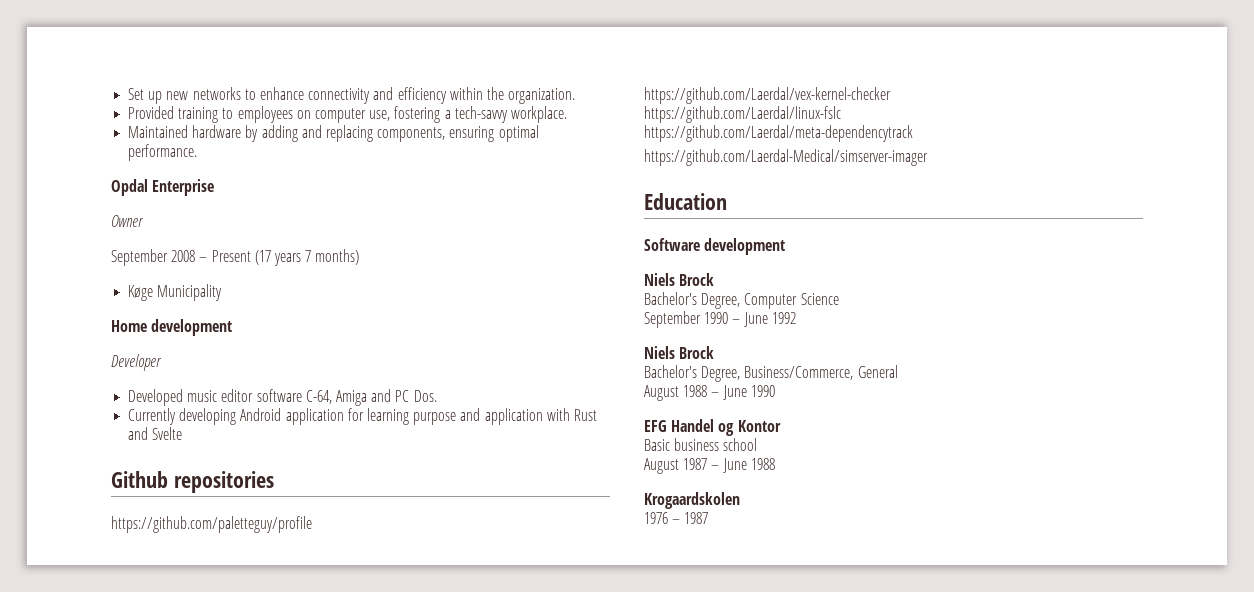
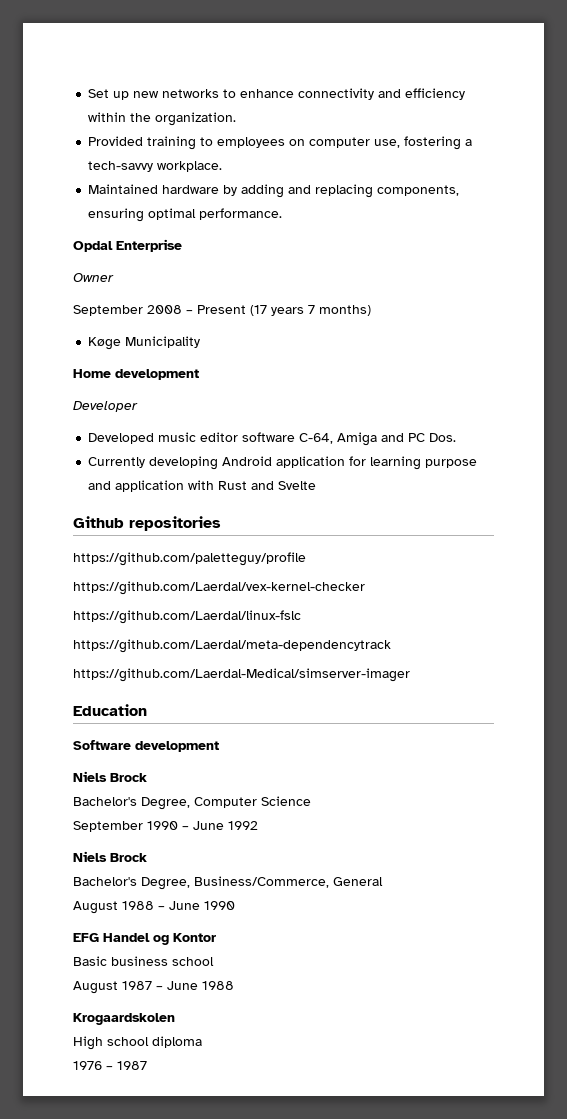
(740, 500) none -> [73,1036,202,1050] // High school diploma

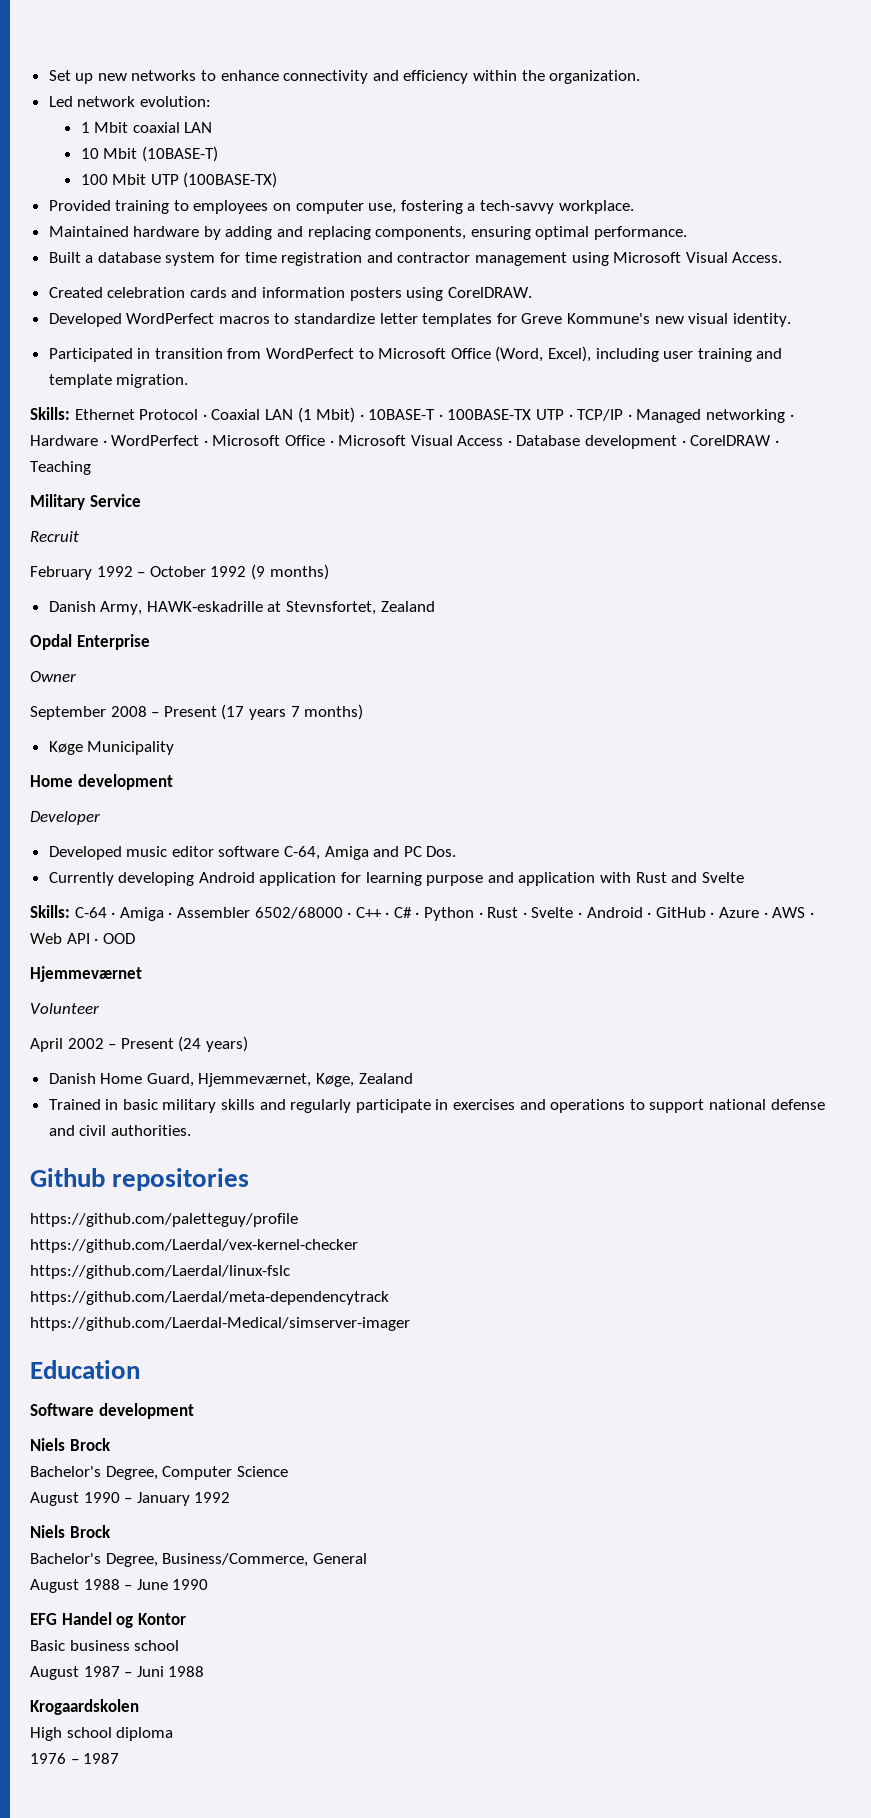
(237, 119) none -> [48,96,211,107] [80,122,213,133] [80,146,218,162] [80,172,278,188] // Led network evolution: // 1 Mbit coaxial LAN // 10 Mbit (10BASE-T) // 100 Mbit UTP (100BASE-TX)
(283, 214) none -> [48,252,783,266] [48,287,532,301] [48,313,791,327] [48,346,783,362] [48,374,189,388] [30,407,794,423] [30,435,779,449] [30,461,91,475] [30,494,141,510] [30,531,79,542] [30,564,329,580] [48,601,435,615] // Built a database system for time registration and contractor management using Microsoft Visual Access. // Created celebration cards and information posters using CorelDRAW. // Developed WordPerfect macros to standardize letter templates for Greve Kommune's new visual identity. // Participated in transition from WordPerfect to Microsoft Office (Word, Excel), including user training and template migration. // Skills: Ethernet Protocol · Coaxial LAN (1 Mbit) · 10BASE-T · 100BASE-TX UTP · TCP/IP · Managed networking · Hardware · WordPerfect · Microsoft Office · Microsoft Visual Access · Database development · CorelDRAW · Teaching // Military Service // Recruit // February 1992 – October 1992 (9 months) // Danish Army, HAWK‑eskadrille at Stevnsfortet, Zealand
(317, 485) none -> [30,905,814,921] [30,933,135,944] [30,966,142,982] [30,1003,99,1014] [30,1036,248,1052] [48,1073,413,1087] [48,1099,825,1113] [48,1125,191,1136] // Skills: C-64 · Amiga · Assembler 6502/68000 · C++ · C# · Python · Rust · Svelte · Android · GitHub · Azure · AWS · Web API · OOD // Hjemmeværnet // Volunteer // April 2002 – Present (24 years) // Danish Home Guard, Hjemmeværnet, Køge, Zealand // Trained in basic military skills and regularly participate in exercises and operations to support national defense and civil authorities.
[73,821,143,832] September -> [30,1492,79,1506] August
[193,821,224,830] June -> [136,1492,190,1506] January
[167,981,198,990] June -> [136,1666,164,1677] Juni

